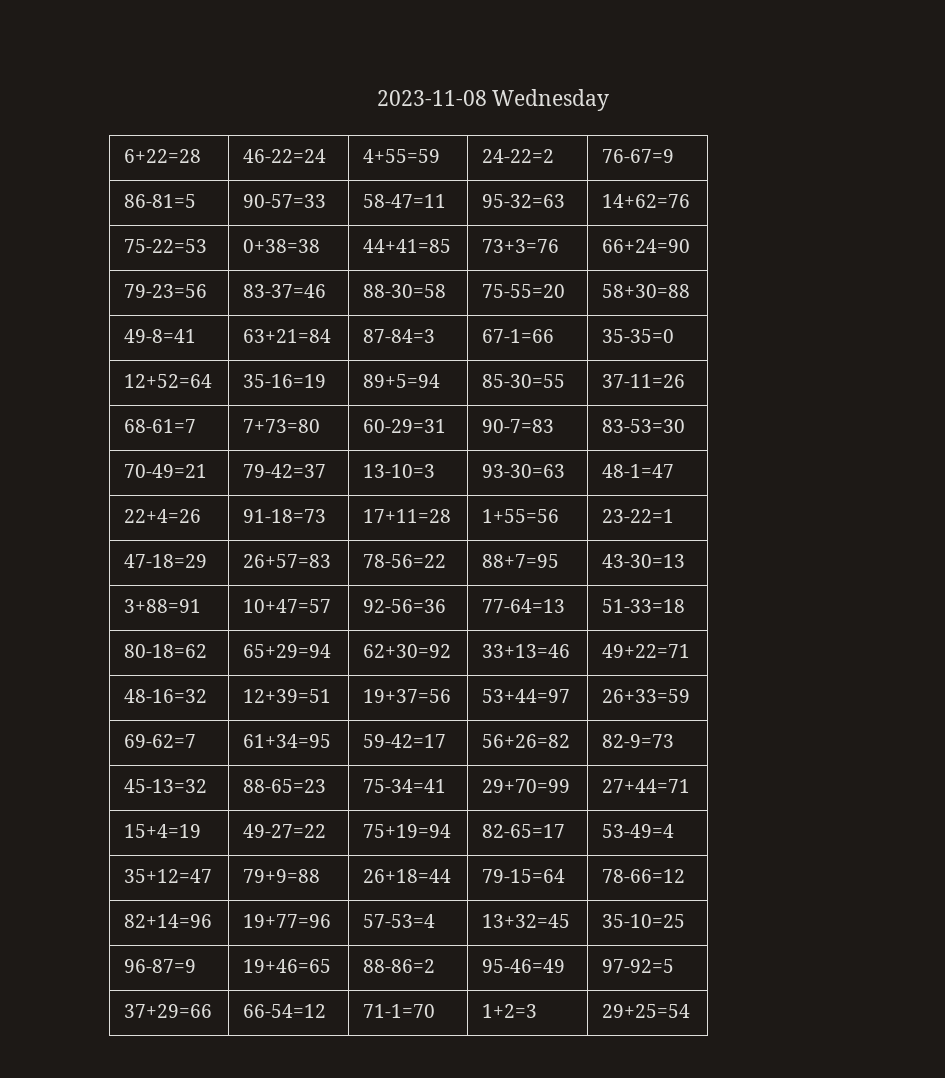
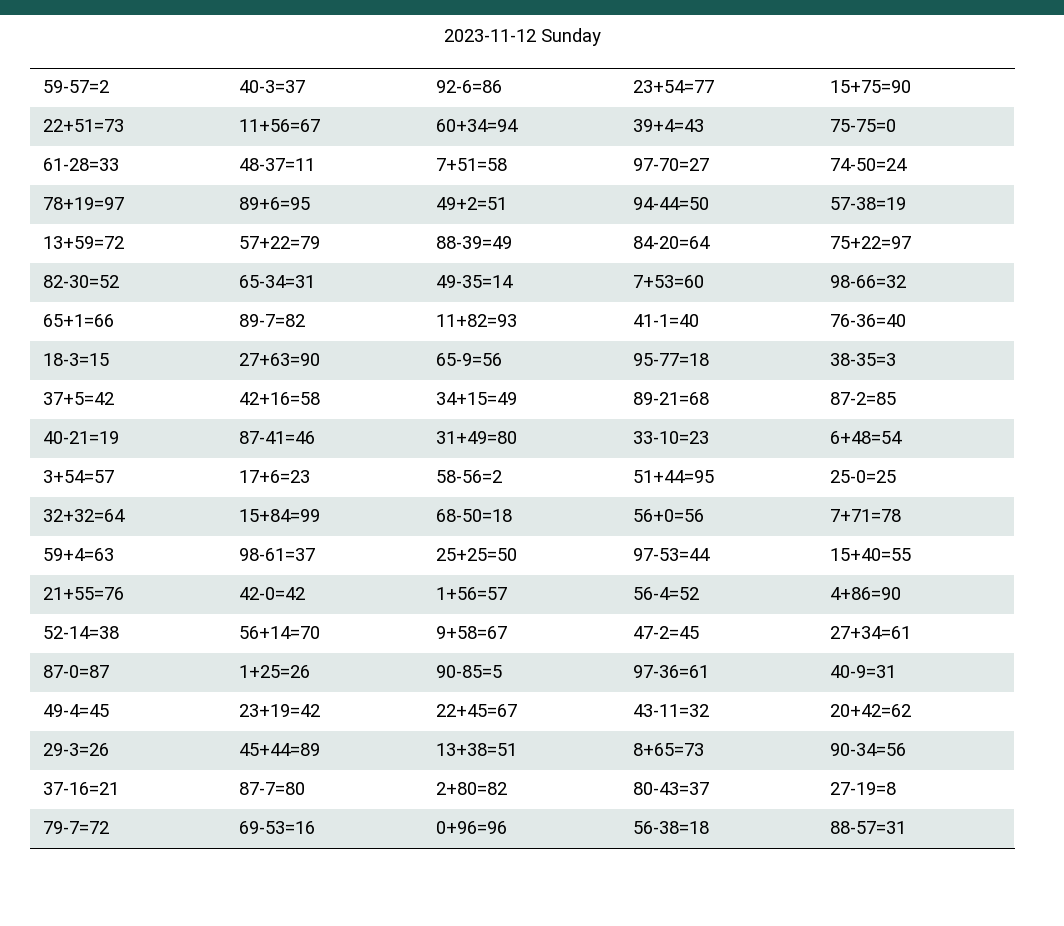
[376,89,610,111] [124,149,202,163] [243,149,327,163] [363,149,441,163] [482,149,555,163] [602,149,675,163] [124,194,197,208] [243,194,327,208] [363,194,447,208] [482,194,566,208] [602,194,691,208] [124,239,208,253] [243,239,321,253] [363,239,452,253] [482,239,560,253] [602,239,691,253] [124,284,208,298] [243,284,327,298] [363,284,447,298] [482,284,566,298] [602,284,691,298] [124,329,197,343] [243,329,332,343] [363,329,436,343] [482,329,555,343] [602,329,675,343] [124,374,213,388] [243,374,327,388] [363,374,441,388] [482,374,566,388] [602,374,686,388] [124,419,197,433] [243,419,321,433] [363,419,447,433] [482,419,555,433] [602,419,686,433] [124,464,208,478] [243,464,327,478] [363,464,436,478] [482,464,566,478] [602,464,675,478] [124,509,202,523] [243,509,327,523] [363,509,452,523] [482,509,560,523] [602,509,675,523] [124,554,208,568] [243,554,332,568] [363,554,447,568] [482,554,560,568] [602,554,686,568] [124,599,202,613] [243,599,332,613] [363,599,447,613] [482,599,566,613] [602,599,686,613] [124,644,208,658] [243,644,332,658] [363,644,452,658] [482,644,571,658] [602,644,691,658] [124,689,208,703] [243,689,332,703] [363,689,452,703] [482,689,571,703] [602,689,691,703] [124,734,197,748] [243,734,332,748] [363,734,447,748] [482,734,571,748] [602,734,675,748] [124,779,208,793] [243,779,327,793] [363,779,447,793] [482,779,571,793] [602,779,691,793] [124,824,202,838] [243,824,327,838] [363,824,452,838] [482,824,566,838] [602,824,675,838] [124,869,213,883] [243,869,321,883] [363,869,452,883] [482,869,566,883] [602,869,686,883] [124,914,213,928] [243,914,332,928] [363,914,436,928] [482,914,571,928] [602,914,686,928] [124,959,197,973] [243,959,332,973] [363,959,436,973] [482,959,566,973] [602,959,675,973] [124,1004,213,1018] [243,1004,327,1018] [363,1004,436,1018] [482,1004,538,1018] [602,1004,691,1018] 2023-11-08 Wednesday // 6+22=28 | 46-22=24 | 4+55=59 | 24-22=2 | 76-67=9 // 86-81=5 | 90-57=33 | 58-47=11 | 95-32=63 | 14+62=76 // 75-22=53 | 0+38=38 | 44+41=85 | 73+3=76 | 66+24=90 // 79-23=56 | 83-37=46 | 88-30=58 | 75-55=20 | 58+30=88 // 49-8=41 | 63+21=84 | 87-84=3 | 67-1=66 | 35-35=0 // 12+52=64 | 35-16=19 | 89+5=94 | 85-30=55 | 37-11=26 // 68-61=7 | 7+73=80 | 60-29=31 | 90-7=83 | 83-53=30 // 70-49=21 | 79-42=37 | 13-10=3 | 93-30=63 | 48-1=47 // 22+4=26 | 91-18=73 | 17+11=28 | 1+55=56 | 23-22=1 // 47-18=29 | 26+57=83 | 78-56=22 | 88+7=95 | 43-30=13 // 3+88=91 | 10+47=57 | 92-56=36 | 77-64=13 | 51-33=18 // 80-18=62 | 65+29=94 | 62+30=92 | 33+13=46 | 49+22=71 // 48-16=32 | 12+39=51 | 19+37=56 | 53+44=97 | 26+33=59 // 69-62=7 | 61+34=95 | 59-42=17 | 56+26=82 | 82-9=73 // 45-13=32 | 88-65=23 | 75-34=41 | 29+70=99 | 27+44=71 // 15+4=19 | 49-27=22 | 75+19=94 | 82-65=17 | 53-49=4 // 35+12=47 | 79+9=88 | 26+18=44 | 79-15=64 | 78-66=12 // 82+14=96 | 19+77=96 | 57-53=4 | 13+32=45 | 35-10=25 // 96-87=9 | 19+46=65 | 88-86=2 | 95-46=49 | 97-92=5 // 37+29=66 | 66-54=12 | 71-1=70 | 1+2=3 | 29+25=54 -> [444,28,601,46] [43,80,110,93] [239,80,306,93] [436,80,503,93] [633,80,715,93] [830,80,912,93] [43,119,125,132] [239,119,321,132] [436,119,519,132] [633,119,705,132] [830,119,897,132] [43,158,120,171] [239,158,316,171] [436,158,508,171] [633,158,710,171] [830,158,908,171] [43,197,125,210] [239,197,311,210] [436,197,508,210] [633,197,710,210] [830,197,907,210] [43,236,125,249] [239,236,321,249] [436,236,513,249] [633,236,711,249] [830,236,912,249] [43,275,120,288] [239,275,316,288] [436,275,514,288] [633,275,705,288] [830,275,907,288] [43,314,115,327] [239,314,306,327] [436,314,518,327] [633,314,700,327] [830,314,907,327] [43,353,110,366] [239,353,321,366] [436,353,503,366] [633,353,710,366] [830,353,897,366] [43,392,115,405] [239,392,321,405] [436,392,518,405] [633,392,710,405] [830,392,897,405] [43,431,120,444] [239,431,316,444] [436,431,518,444] [633,431,710,444] [830,431,903,444] [43,470,115,483] [239,470,311,483] [436,470,503,483] [633,470,715,483] [830,470,897,483] [43,509,126,522] [239,509,321,522] [436,509,513,522] [633,509,705,522] [830,509,902,522] [43,548,115,561] [239,548,316,561] [436,548,518,561] [633,548,711,561] [830,548,912,561] [43,587,125,600] [239,587,306,600] [436,587,508,600] [633,587,700,600] [830,587,902,600] [43,626,120,639] [239,626,321,639] [436,626,508,639] [633,626,700,639] [830,626,912,639] [43,665,110,678] [239,665,311,678] [436,665,503,678] [633,665,710,678] [830,665,897,678] [43,704,110,717] [239,704,321,717] [436,704,518,717] [633,704,710,717] [830,704,912,717] [43,743,110,756] [239,743,321,756] [436,743,518,756] [633,743,705,756] [830,743,907,756] [43,782,120,795] [239,782,306,795] [436,782,508,795] [633,782,710,795] [830,782,897,795] [43,821,110,834] [239,821,316,834] [436,821,508,834] [633,821,710,834] [830,821,907,834] 2023-11-12 Sunday // 59-57=2 | 40-3=37 | 92-6=86 | 23+54=77 | 15+75=90 // 22+51=73 | 11+56=67 | 60+34=94 | 39+4=43 | 75-75=0 // 61-28=33 | 48-37=11 | 7+51=58 | 97-70=27 | 74-50=24 // 78+19=97 | 89+6=95 | 49+2=51 | 94-44=50 | 57-38=19 // 13+59=72 | 57+22=79 | 88-39=49 | 84-20=64 | 75+22=97 // 82-30=52 | 65-34=31 | 49-35=14 | 7+53=60 | 98-66=32 // 65+1=66 | 89-7=82 | 11+82=93 | 41-1=40 | 76-36=40 // 18-3=15 | 27+63=90 | 65-9=56 | 95-77=18 | 38-35=3 // 37+5=42 | 42+16=58 | 34+15=49 | 89-21=68 | 87-2=85 // 40-21=19 | 87-41=46 | 31+49=80 | 33-10=23 | 6+48=54 // 3+54=57 | 17+6=23 | 58-56=2 | 51+44=95 | 25-0=25 // 32+32=64 | 15+84=99 | 68-50=18 | 56+0=56 | 7+71=78 // 59+4=63 | 98-61=37 | 25+25=50 | 97-53=44 | 15+40=55 // 21+55=76 | 42-0=42 | 1+56=57 | 56-4=52 | 4+86=90 // 52-14=38 | 56+14=70 | 9+58=67 | 47-2=45 | 27+34=61 // 87-0=87 | 1+25=26 | 90-85=5 | 97-36=61 | 40-9=31 // 49-4=45 | 23+19=42 | 22+45=67 | 43-11=32 | 20+42=62 // 29-3=26 | 45+44=89 | 13+38=51 | 8+65=73 | 90-34=56 // 37-16=21 | 87-7=80 | 2+80=82 | 80-43=37 | 27-19=8 // 79-7=72 | 69-53=16 | 0+96=96 | 56-38=18 | 88-57=31

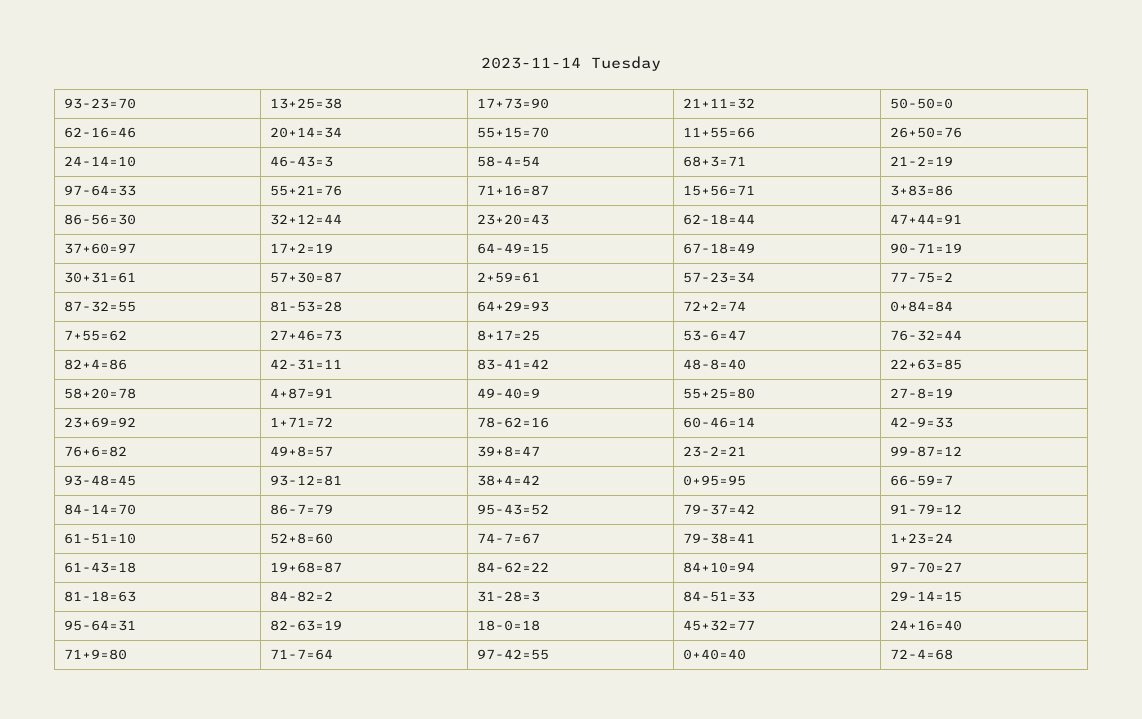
[444,28,601,46] [43,80,110,93] [239,80,306,93] [436,80,503,93] [633,80,715,93] [830,80,912,93] [43,119,125,132] [239,119,321,132] [436,119,519,132] [633,119,705,132] [830,119,897,132] [43,158,120,171] [239,158,316,171] [436,158,508,171] [633,158,710,171] [830,158,908,171] [43,197,125,210] [239,197,311,210] [436,197,508,210] [633,197,710,210] [830,197,907,210] [43,236,125,249] [239,236,321,249] [436,236,513,249] [633,236,711,249] [830,236,912,249] [43,275,120,288] [239,275,316,288] [436,275,514,288] [633,275,705,288] [830,275,907,288] [43,314,115,327] [239,314,306,327] [436,314,518,327] [633,314,700,327] [830,314,907,327] [43,353,110,366] [239,353,321,366] [436,353,503,366] [633,353,710,366] [830,353,897,366] [43,392,115,405] [239,392,321,405] [436,392,518,405] [633,392,710,405] [830,392,897,405] [43,431,120,444] [239,431,316,444] [436,431,518,444] [633,431,710,444] [830,431,903,444] [43,470,115,483] [239,470,311,483] [436,470,503,483] [633,470,715,483] [830,470,897,483] [43,509,126,522] [239,509,321,522] [436,509,513,522] [633,509,705,522] [830,509,902,522] [43,548,115,561] [239,548,316,561] [436,548,518,561] [633,548,711,561] [830,548,912,561] [43,587,125,600] [239,587,306,600] [436,587,508,600] [633,587,700,600] [830,587,902,600] [43,626,120,639] [239,626,321,639] [436,626,508,639] [633,626,700,639] [830,626,912,639] [43,665,110,678] [239,665,311,678] [436,665,503,678] [633,665,710,678] [830,665,897,678] [43,704,110,717] [239,704,321,717] [436,704,518,717] [633,704,710,717] [830,704,912,717] [43,743,110,756] [239,743,321,756] [436,743,518,756] [633,743,705,756] [830,743,907,756] [43,782,120,795] [239,782,306,795] [436,782,508,795] [633,782,710,795] [830,782,897,795] [43,821,110,834] [239,821,316,834] [436,821,508,834] [633,821,710,834] [830,821,907,834] 2023-11-12 Sunday // 59-57=2 | 40-3=37 | 92-6=86 | 23+54=77 | 15+75=90 // 22+51=73 | 11+56=67 | 60+34=94 | 39+4=43 | 75-75=0 // 61-28=33 | 48-37=11 | 7+51=58 | 97-70=27 | 74-50=24 // 78+19=97 | 89+6=95 | 49+2=51 | 94-44=50 | 57-38=19 // 13+59=72 | 57+22=79 | 88-39=49 | 84-20=64 | 75+22=97 // 82-30=52 | 65-34=31 | 49-35=14 | 7+53=60 | 98-66=32 // 65+1=66 | 89-7=82 | 11+82=93 | 41-1=40 | 76-36=40 // 18-3=15 | 27+63=90 | 65-9=56 | 95-77=18 | 38-35=3 // 37+5=42 | 42+16=58 | 34+15=49 | 89-21=68 | 87-2=85 // 40-21=19 | 87-41=46 | 31+49=80 | 33-10=23 | 6+48=54 // 3+54=57 | 17+6=23 | 58-56=2 | 51+44=95 | 25-0=25 // 32+32=64 | 15+84=99 | 68-50=18 | 56+0=56 | 7+71=78 // 59+4=63 | 98-61=37 | 25+25=50 | 97-53=44 | 15+40=55 // 21+55=76 | 42-0=42 | 1+56=57 | 56-4=52 | 4+86=90 // 52-14=38 | 56+14=70 | 9+58=67 | 47-2=45 | 27+34=61 // 87-0=87 | 1+25=26 | 90-85=5 | 97-36=61 | 40-9=31 // 49-4=45 | 23+19=42 | 22+45=67 | 43-11=32 | 20+42=62 // 29-3=26 | 45+44=89 | 13+38=51 | 8+65=73 | 90-34=56 // 37-16=21 | 87-7=80 | 2+80=82 | 80-43=37 | 27-19=8 // 79-7=72 | 69-53=16 | 0+96=96 | 56-38=18 | 88-57=31 -> [481,56,661,71] [64,98,137,109] [270,98,343,109] [477,98,550,109] [683,98,756,109] [890,98,954,109] [64,127,137,138] [270,127,343,138] [477,127,550,138] [683,127,756,138] [890,127,963,138] [64,156,137,167] [270,156,334,167] [477,156,541,167] [683,156,747,167] [890,156,954,166] [64,185,137,196] [270,185,343,196] [477,185,550,196] [683,185,756,196] [890,185,954,196] [64,214,137,225] [270,214,343,225] [477,214,550,225] [683,214,756,225] [890,214,963,224] [64,243,137,254] [270,243,334,253] [477,243,550,254] [683,243,756,254] [890,243,963,254] [64,272,137,283] [270,272,343,283] [477,272,541,283] [683,272,756,283] [890,272,954,283] [64,301,137,312] [270,301,343,312] [477,301,550,312] [683,301,747,311] [890,301,954,312] [64,330,128,341] [270,330,343,341] [477,330,541,341] [683,330,747,341] [890,330,963,341] [64,359,128,370] [270,359,343,370] [477,359,550,370] [683,359,747,370] [890,359,963,370] [64,388,137,399] [270,388,334,399] [477,388,541,399] [683,388,756,399] [890,388,954,399] [64,417,137,428] [270,417,334,427] [477,417,550,428] [683,417,756,428] [890,417,954,428] [64,446,128,457] [270,446,334,457] [477,446,541,457] [683,446,747,457] [890,446,963,457] [64,475,137,486] [270,475,343,486] [477,475,541,486] [683,475,747,486] [890,475,954,486] [64,504,137,515] [270,504,334,515] [477,504,550,515] [683,504,756,515] [890,504,963,514] [64,533,137,544] [270,533,334,544] [477,533,541,544] [683,533,756,544] [890,533,954,544] [64,562,137,573] [270,562,343,573] [477,562,550,573] [683,562,756,573] [890,562,963,573] [64,591,137,602] [270,591,334,602] [477,591,541,602] [683,591,756,602] [890,591,963,602] [64,620,137,631] [270,620,343,631] [477,620,541,631] [683,620,756,631] [890,620,963,631] [64,649,128,660] [270,649,334,660] [477,649,550,660] [683,649,747,660] [890,649,954,660] 2023-11-14 Tuesday // 93-23=70 | 13+25=38 | 17+73=90 | 21+11=32 | 50-50=0 // 62-16=46 | 20+14=34 | 55+15=70 | 11+55=66 | 26+50=76 // 24-14=10 | 46-43=3 | 58-4=54 | 68+3=71 | 21-2=19 // 97-64=33 | 55+21=76 | 71+16=87 | 15+56=71 | 3+83=86 // 86-56=30 | 32+12=44 | 23+20=43 | 62-18=44 | 47+44=91 // 37+60=97 | 17+2=19 | 64-49=15 | 67-18=49 | 90-71=19 // 30+31=61 | 57+30=87 | 2+59=61 | 57-23=34 | 77-75=2 // 87-32=55 | 81-53=28 | 64+29=93 | 72+2=74 | 0+84=84 // 7+55=62 | 27+46=73 | 8+17=25 | 53-6=47 | 76-32=44 // 82+4=86 | 42-31=11 | 83-41=42 | 48-8=40 | 22+63=85 // 58+20=78 | 4+87=91 | 49-40=9 | 55+25=80 | 27-8=19 // 23+69=92 | 1+71=72 | 78-62=16 | 60-46=14 | 42-9=33 // 76+6=82 | 49+8=57 | 39+8=47 | 23-2=21 | 99-87=12 // 93-48=45 | 93-12=81 | 38+4=42 | 0+95=95 | 66-59=7 // 84-14=70 | 86-7=79 | 95-43=52 | 79-37=42 | 91-79=12 // 61-51=10 | 52+8=60 | 74-7=67 | 79-38=41 | 1+23=24 // 61-43=18 | 19+68=87 | 84-62=22 | 84+10=94 | 97-70=27 // 81-18=63 | 84-82=2 | 31-28=3 | 84-51=33 | 29-14=15 // 95-64=31 | 82-63=19 | 18-0=18 | 45+32=77 | 24+16=40 // 71+9=80 | 71-7=64 | 97-42=55 | 0+40=40 | 72-4=68

